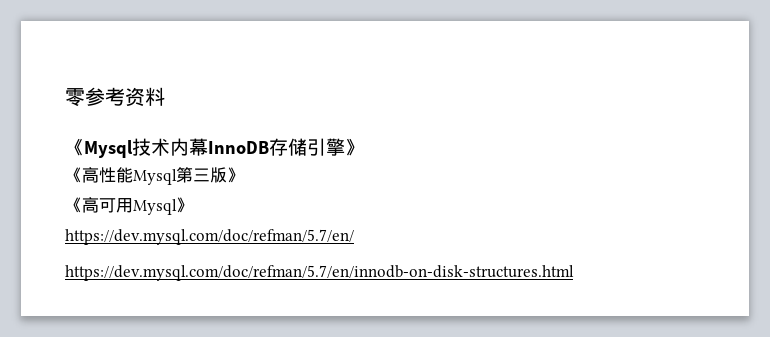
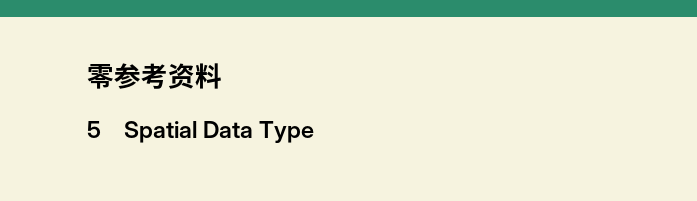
[65,138,364,158] [65,167,244,185] [65,197,193,215] [65,229,354,245] [65,265,574,281] 《Mysql技术内幕InnoDB存储引擎》 // 《高性能Mysql第三版》 // 《高可用Mysql》 // https://dev.mysql.com/doc/refman/5.7/en/ // https://dev.mysql.com/doc/refman/5.7/en/innodb-on-disk-structures.html -> [87,121,315,143] 5 Spatial Data Type

